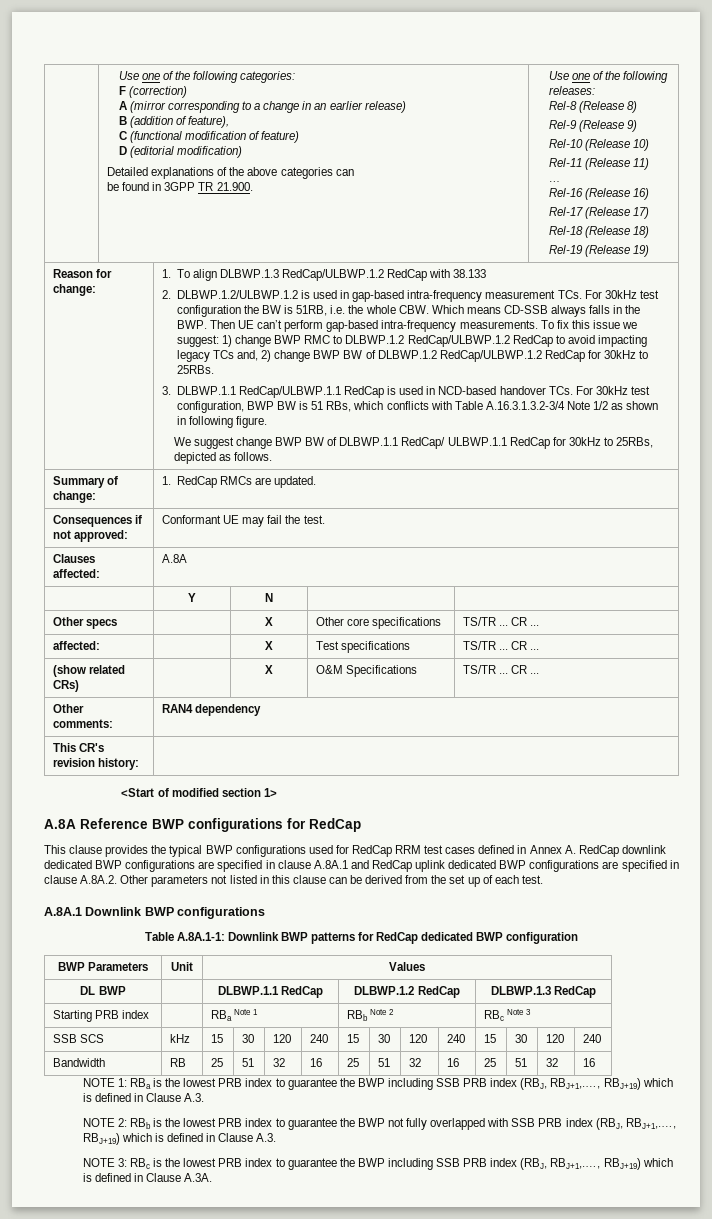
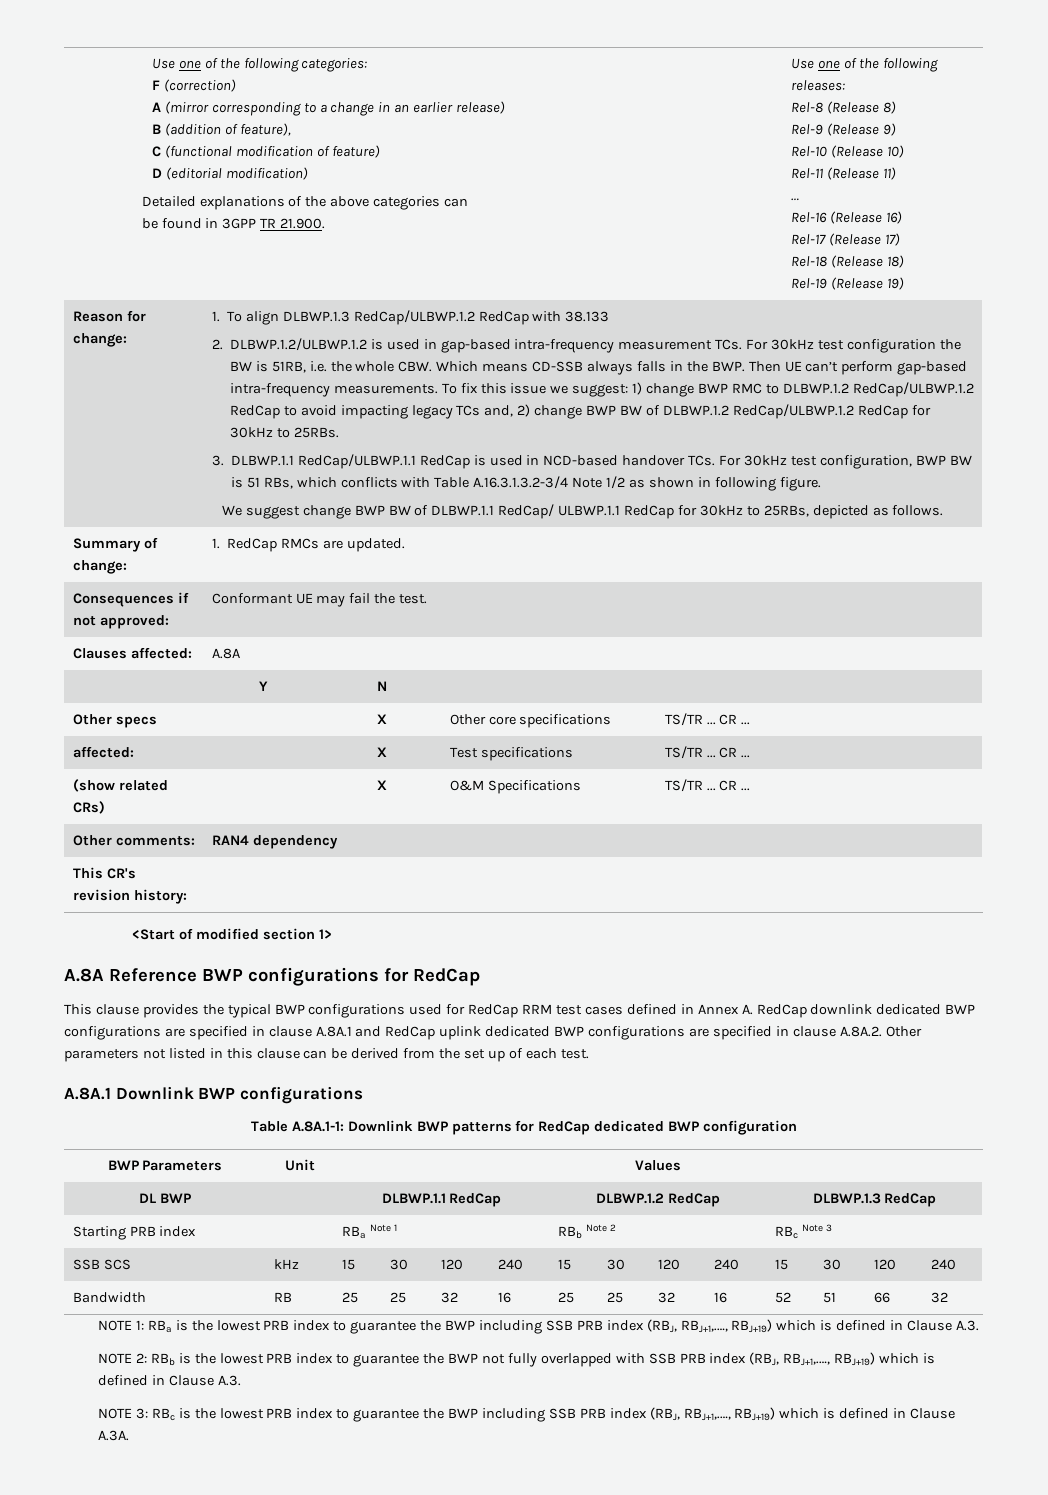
[242,1058,255,1067] [273,1058,286,1067] [310,1058,323,1067] [347,1058,360,1067] [378,1058,391,1067] [409,1058,422,1067] [447,1058,460,1067] [484,1058,497,1067] [515,1058,528,1067] [546,1058,559,1067] [583,1058,596,1067] 51 | 32 | 16 | 25 | 51 | 32 | 16 | 25 | 51 | 32 | 16 -> [389,1292,406,1303] [440,1292,458,1303] [497,1292,511,1303] [557,1292,574,1303] [606,1292,623,1303] [657,1292,675,1303] [713,1292,727,1303] [774,1292,791,1303] [822,1292,836,1303] [873,1292,890,1303] [930,1292,948,1303] 25 | 32 | 16 | 25 | 25 | 32 | 16 | 52 | 51 | 66 | 32

